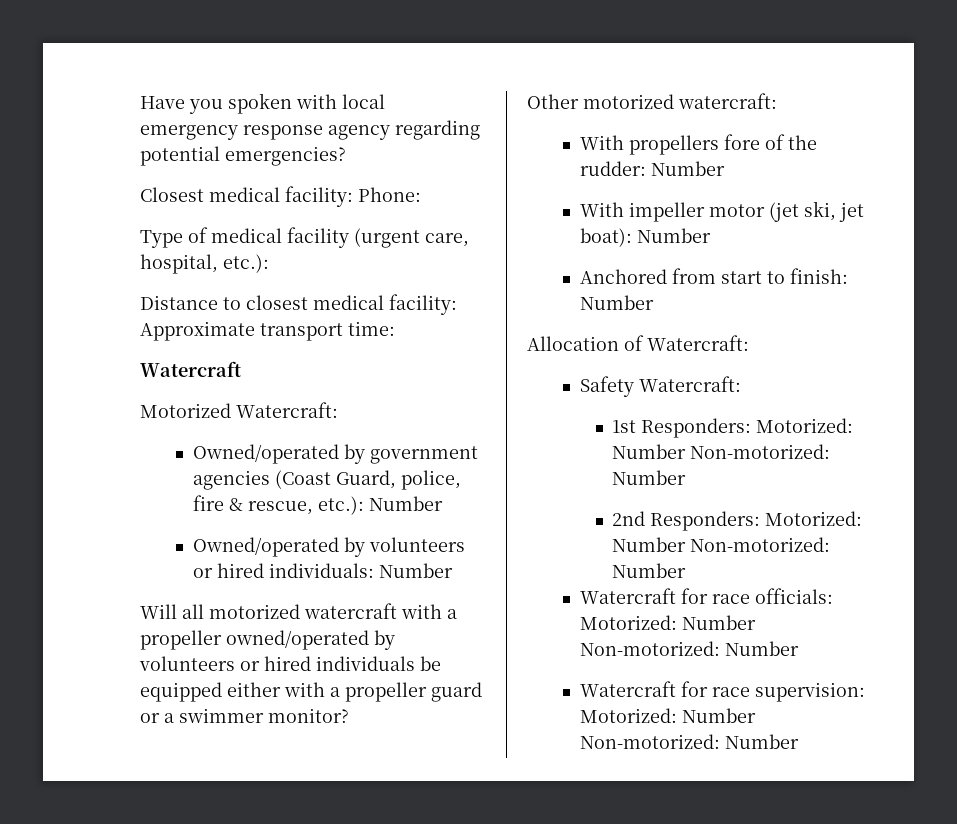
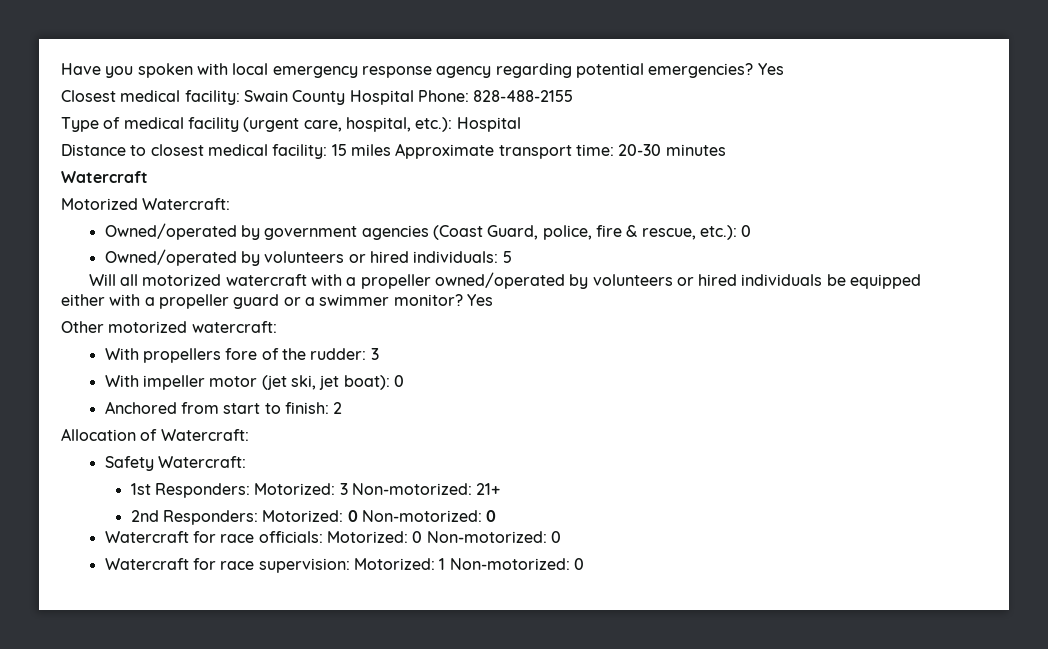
(346, 156) none -> [757,63,784,75] Yes
(353, 196) none -> [243,90,414,105] Swain County Hospital
(421, 194) none -> [473,90,574,102] 828-488-2155
(269, 263) none -> [456,117,521,132] Hospital
(457, 304) none -> [331,144,391,156] 15 miles
(395, 328) none -> [618,144,726,156] 20-30 minutes
[368,496,443,511] Number -> [741,225,752,237] 0
[378,563,453,578] Number -> [502,251,512,263] 5
(349, 715) none -> [466,294,493,306] Yes
[650,161,725,176] Number -> [370,348,379,360] 3
[636,228,711,243] Number -> [393,375,404,387] 0
[579,295,654,310] Number -> [333,402,343,414] 2
[612,444,831,459] [612,470,687,485] Number Non-motorized: Number -> [339,483,501,495] 3 Non-motorized: 21+
[612,537,831,552] [612,563,687,578] Number Non-motorized: Number -> [347,510,497,522] 0 Non-motorized: 0
[681,615,756,630] [579,641,799,656] Number Non-motorized: Number -> [412,531,561,543] 0 Non-motorized: 0
[681,708,756,723] [579,734,799,749] Number Non-motorized: Number -> [439,558,584,570] 1 Non-motorized: 0

